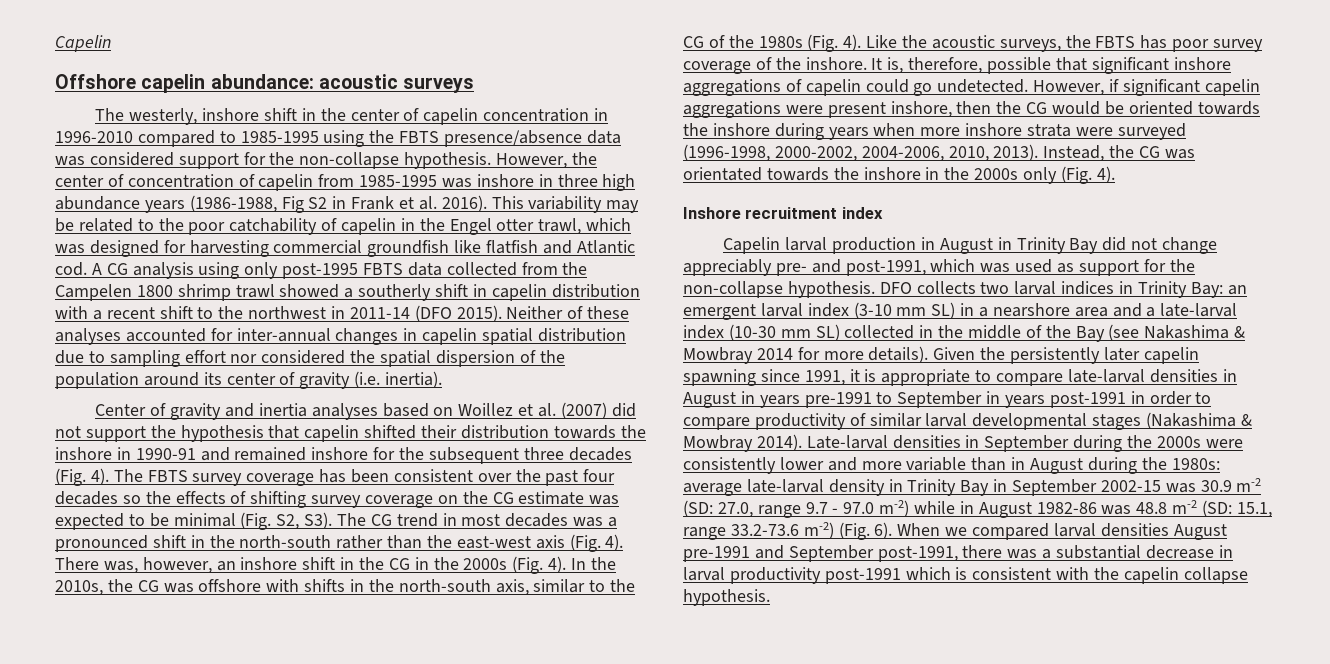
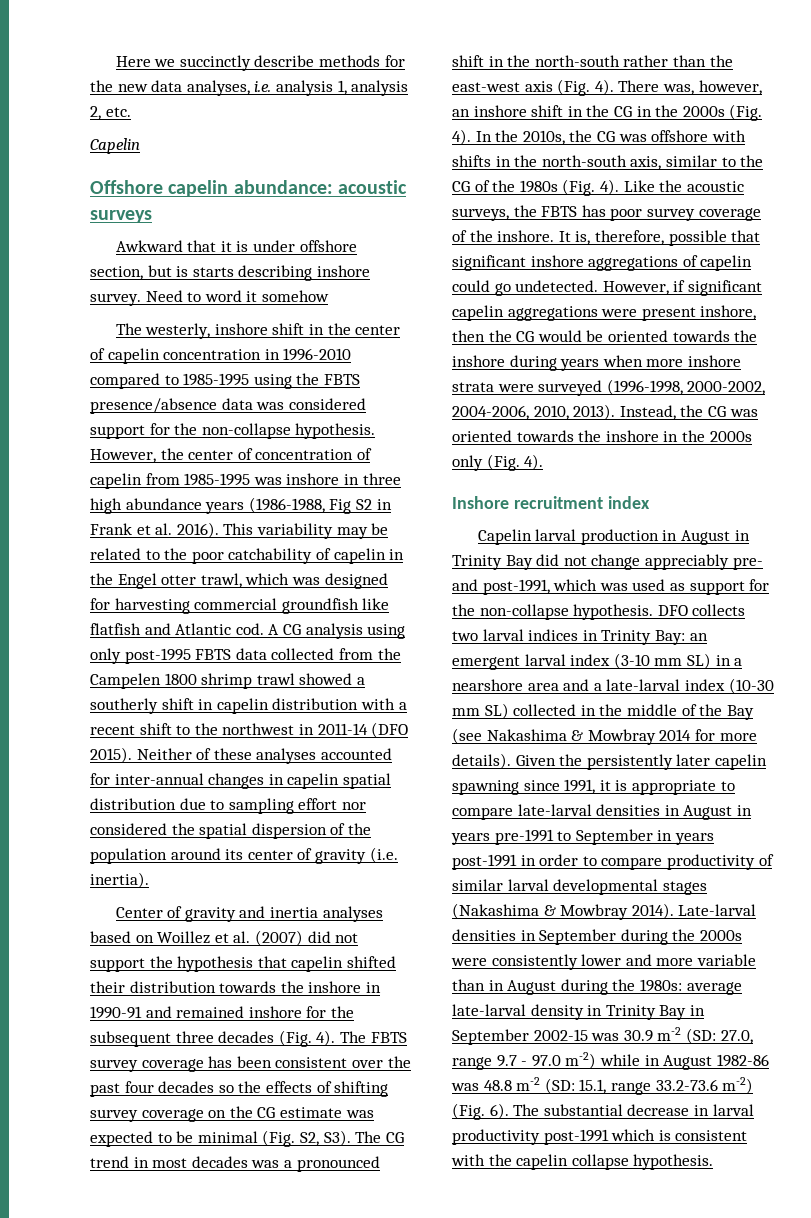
(55, 43) none -> [115,55,405,71] [90,80,409,96] [90,106,131,120] Here we succinctly describe methods for the new data analyses, i.e. analysis 1, analysis 2, etc. //
(475, 85) none -> [115,240,357,252] [90,265,370,281] [90,290,329,306] // Awkward that it is under offshore section, but is starts describing inshore survey. Need to word it somehow
[683,167,762,181] orientated -> [452,430,512,442] oriented
[897,523,1227,540] [683,545,1052,562] When we compared larval densities August pre-1991 and September post-1991, there was a -> [513,1104,540,1116] The

